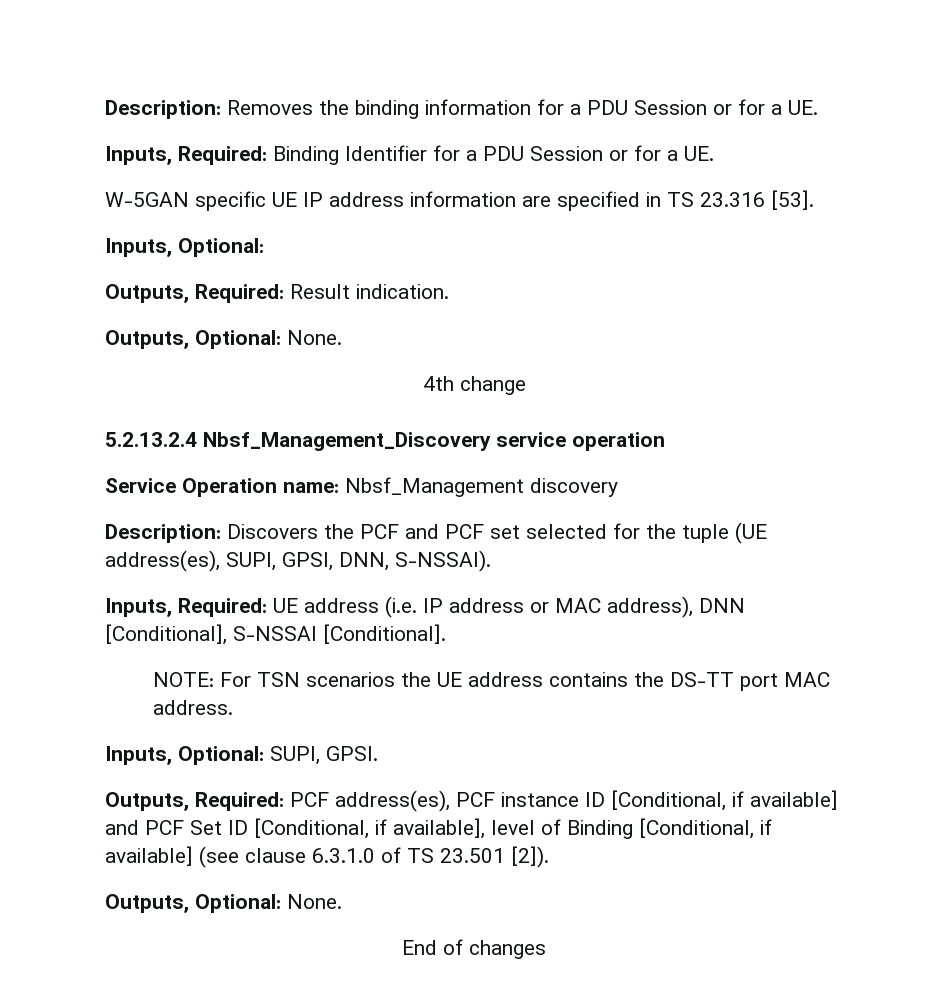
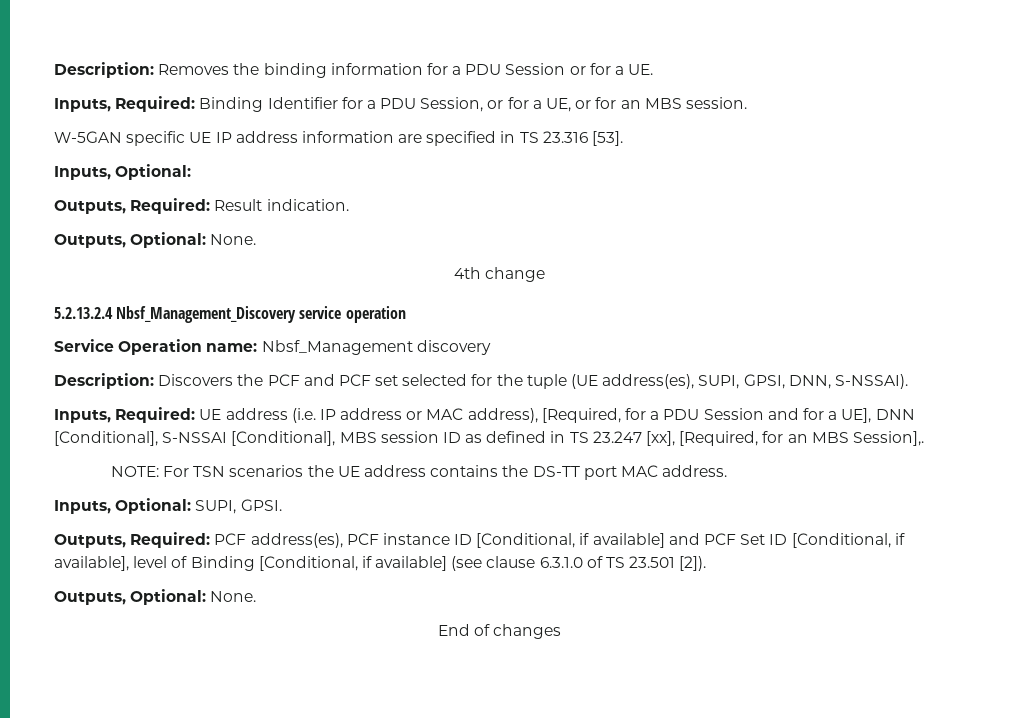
[530,145,714,161] Session or for a UE. -> [420,97,747,112] Session, or for a UE, or for an MBS session.
[699,598,745,613] [105,624,446,645] DNN [Conditional], S-NSSAI [Conditional]. -> [541,408,915,423] [54,431,924,446] [Required, for a PDU Session and for a UE], DNN [Conditional], S-NSSAI [Conditional], MBS session ID as defined in TS 23.247 [xx], [Required, for an MBS Session],.

